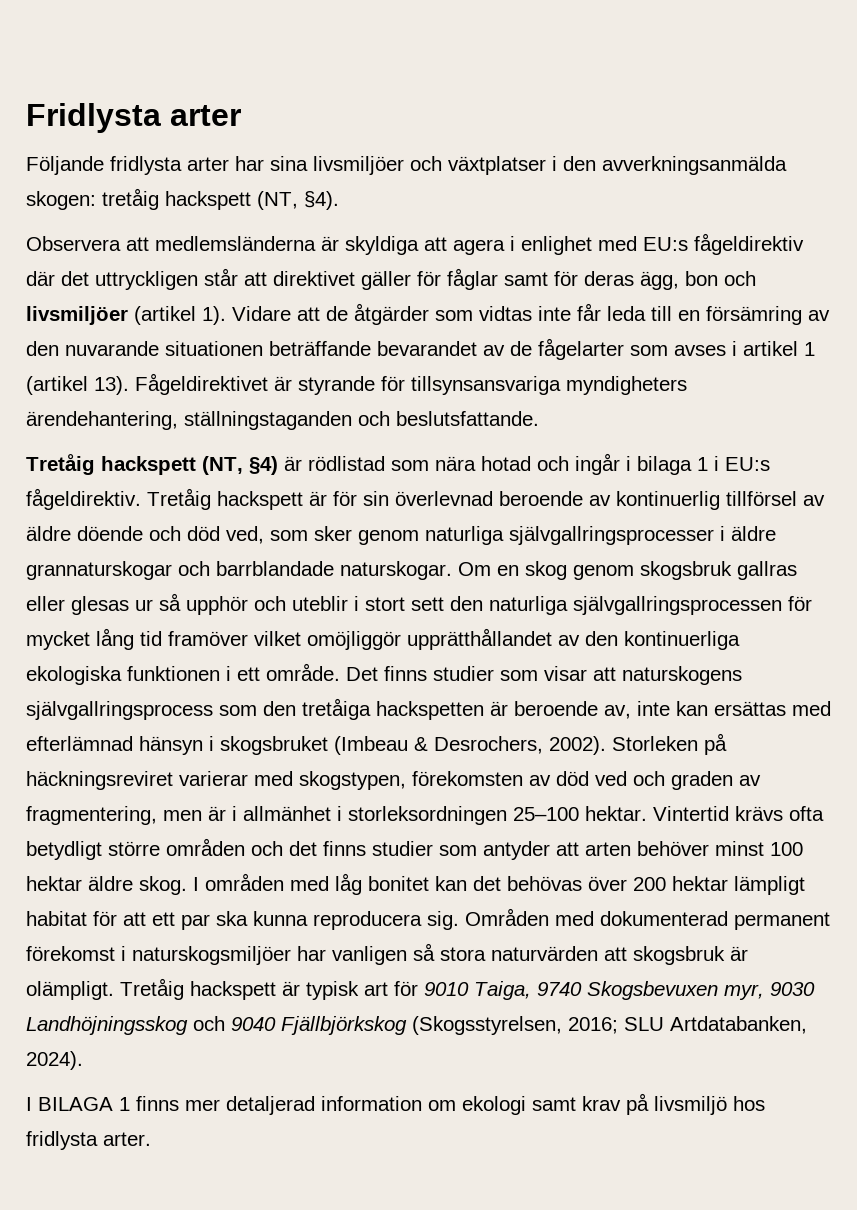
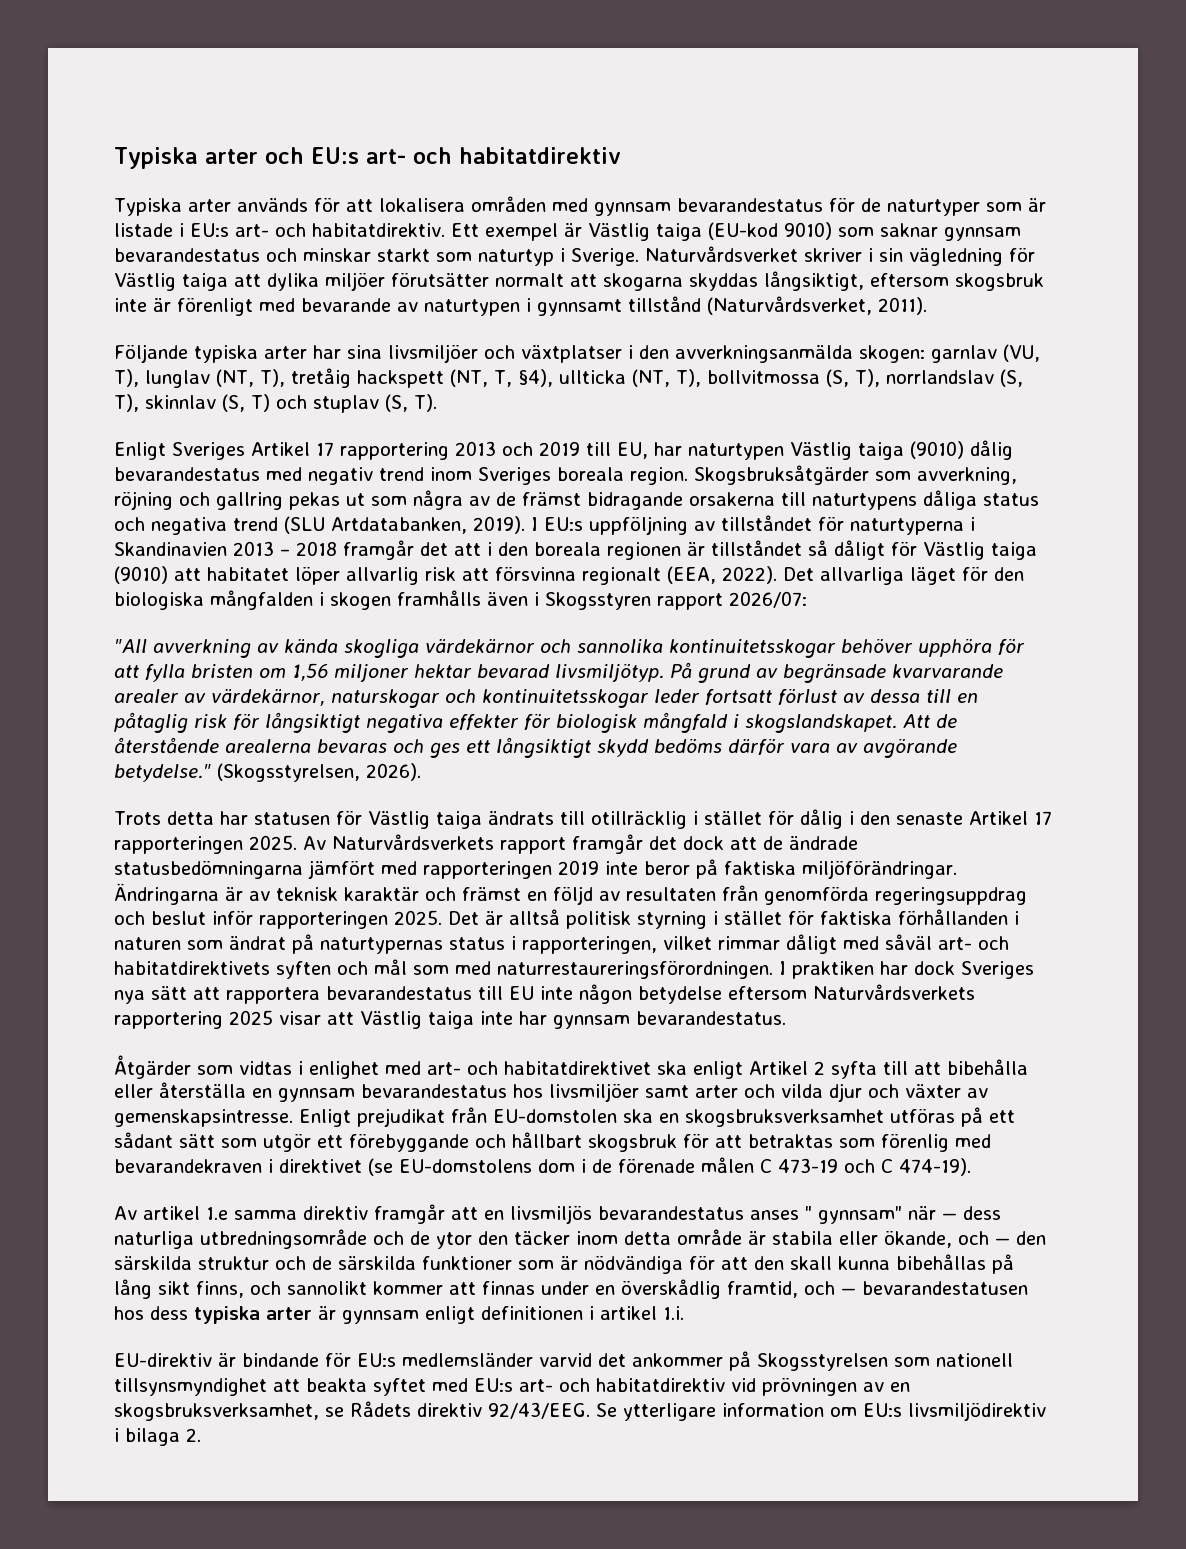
[26,103,241,133] Fridlysta arter -> [114,147,621,169] [114,196,1046,216] [114,222,1021,241] [114,246,1035,266] [114,271,1044,291] [114,296,927,316] Typiska arter och EU:s art- och habitatdirektiv // Typiska arter används för att lokalisera områden med gynnsam bevarandestatus för de naturtyper som är listade i EU:s art- och habitatdirektiv. Ett exempel är Västlig taiga (EU-kod 9010) som saknar gynnsam bevarandestatus och minskar starkt som naturtyp i Sverige. Naturvårdsverket skriver i sin vägledning för Västlig taiga att dylika miljöer förutsätter normalt att skogarna skyddas långsiktigt, eftersom skogsbruk inte är förenligt med bevarande av naturtypen i gynnsamt tillstånd (Naturvårdsverket, 2011).
[110,156,182,175] fridlysta -> [194,345,258,363] typiska
[102,188,339,210] [26,233,804,255] [26,268,756,290] [26,303,830,325] [26,338,815,360] [26,373,687,395] [26,411,539,430] [26,453,770,475] [26,488,825,510] [26,526,776,545] [26,561,797,580] [26,593,812,615] [26,628,740,650] [26,663,742,685] [26,698,831,720] [26,733,727,755] [26,771,761,790] [26,806,824,825] [26,838,803,860] [26,873,805,895] [26,908,830,930] [26,943,748,965] [26,978,815,1000] [26,1016,807,1035] [26,1051,83,1070] [26,1093,765,1115] [26,1131,151,1150] tretåig hackspett (NT, §4). // Observera att medlemsländerna är skyldiga att agera i enlighet med EU:s fågeldirektiv där det uttryckligen står att direktivet gäller för fåglar samt för deras ägg, bon och livsmiljöer (artikel 1). Vidare att de åtgärder som vidtas inte får leda till en försämring av den nuvarande situationen beträffande bevarandet av de fågelarter som avses i artikel 1 (artikel 13). Fågeldirektivet är styrande för tillsynsansvariga myndigheters ärendehantering, ställningstaganden och beslutsfattande. // Tretåig hackspett (NT, §4) är rödlistad som nära hotad och ingår i bilaga 1 i EU:s fågeldirektiv. Tretåig hackspett är för sin överlevnad beroende av kontinuerlig tillförsel av äldre döende och död ved, som sker genom naturliga självgallringsprocesser i äldre grannaturskogar och barrblandade naturskogar. Om en skog genom skogsbruk gallras eller glesas ur så upphör och uteblir i stort sett den naturliga självgallringsprocessen för mycket lång tid framöver vilket omöjliggör upprätthållandet av den kontinuerliga ekologiska funktionen i ett område. Det finns studier som visar att naturskogens självgallringsprocess som den tretåiga hackspetten är beroende av, inte kan ersättas med efterlämnad hänsyn i skogsbruket (Imbeau & Desrochers, 2002). Storleken på häckningsreviret varierar med skogstypen, förekomsten av död ved och graden av fragmentering, men är i allmänhet i storleksordningen 25–100 hektar. Vintertid krävs ofta betydligt större områden och det finns studier som antyder att arten behöver minst 100 hektar äldre skog. I områden med låg bonitet kan det behövas över 200 hektar lämpligt habitat för att ett par ska kunna reproducera sig. Områden med dokumenterad permanent förekomst i naturskogsmiljöer har vanligen så stora naturvärden att skogsbruk är olämpligt. Tretåig hackspett är typisk art för 9010 Taiga, 9740 Skogsbevuxen myr, 9030 Landhöjningsskog och 9040 Fjällbjörkskog (Skogsstyrelsen, 2016; SLU Artdatabanken, 2024). // I BILAGA 1 finns mer detaljerad information om ekologi samt krav på livsmiljö hos fridlysta arter. -> [931,344,1040,363] [114,368,1023,388] [114,394,437,413] [114,440,1013,460] [114,465,1017,485] [114,490,1039,510] [114,515,975,535] [114,540,1037,560] [114,566,1024,585] [114,590,807,610] [114,638,1025,658] [114,662,1003,683] [114,688,978,708] [114,712,957,733] [114,737,957,758] [114,763,421,782] [114,809,1052,829] [114,834,858,854] [114,859,957,879] [114,883,1027,905] [114,909,1019,929] [114,934,1009,954] [114,959,1034,979] [114,984,975,1004] [114,1010,786,1029] [114,1055,1028,1079] [114,1082,988,1102] [114,1107,1015,1127] [114,1132,991,1152] [114,1157,971,1176] [114,1204,1001,1224] [114,1229,1046,1249] [114,1254,1014,1274] [114,1279,1028,1299] [114,1306,684,1324] [114,1351,1013,1371] [114,1377,910,1396] [114,1401,1046,1421] [114,1428,201,1446] garnlav (VU, T), lunglav (NT, T), tretåig hackspett (NT, T, §4), ullticka (NT, T), bollvitmossa (S, T), norrlandslav (S, T), skinnlav (S, T) och stuplav (S, T). // Enligt Sveriges Artikel 17 rapportering 2013 och 2019 till EU, har naturtypen Västlig taiga (9010) dålig bevarandestatus med negativ trend inom Sveriges boreala region. Skogsbruksåtgärder som avverkning, röjning och gallring pekas ut som några av de främst bidragande orsakerna till naturtypens dåliga status och negativa trend (SLU Artdatabanken, 2019). I EU:s uppföljning av tillståndet för naturtyperna i Skandinavien 2013 – 2018 framgår det att i den boreala regionen är tillståndet så dåligt för Västlig taiga (9010) att habitatet löper allvarlig risk att försvinna regionalt (EEA, 2022). Det allvarliga läget för den biologiska mångfalden i skogen framhålls även i Skogsstyren rapport 2026/07: // "All avverkning av kända skogliga värdekärnor och sannolika kontinuitetsskogar behöver upphöra för att fylla bristen om 1,56 miljoner hektar bevarad livsmiljötyp. På grund av begränsade kvarvarande arealer av värdekärnor, naturskogar och kontinuitetsskogar leder fortsatt förlust av dessa till en påtaglig risk för långsiktigt negativa effekter för biologisk mångfald i skogslandskapet. Att de återstående arealerna bevaras och ges ett långsiktigt skydd bedöms därför vara av avgörande betydelse." (Skogsstyrelsen, 2026). // Trots detta har statusen för Västlig taiga ändrats till otillräcklig i stället för dålig i den senaste Artikel 17 rapporteringen 2025. Av Naturvårdsverkets rapport framgår det dock att de ändrade statusbedömningarna jämfört med rapporteringen 2019 inte beror på faktiska miljöförändringar. Ändringarna är av teknisk karaktär och främst en följd av resultaten från genomförda regeringsuppdrag och beslut inför rapporteringen 2025. Det är alltså politisk styrning i stället för faktiska förhållanden i naturen som ändrat på naturtypernas status i rapporteringen, vilket rimmar dåligt med såväl art- och habitatdirektivets syften och mål som med naturrestaureringsförordningen. I praktiken har dock Sveriges nya sätt att rapportera bevarandestatus till EU inte någon betydelse eftersom Naturvårdsverkets rapportering 2025 visar att Västlig taiga inte har gynnsam bevarandestatus. // Åtgärder som vidtas i enlighet med art- och habitatdirektivet ska enligt Artikel 2 syfta till att bibehålla eller återställa en gynnsam bevarandestatus hos livsmiljöer samt arter och vilda djur och växter av gemenskapsintresse. Enligt prejudikat från EU-domstolen ska en skogsbruksverksamhet utföras på ett sådant sätt som utgör ett förebyggande och hållbart skogsbruk för att betraktas som förenlig med bevarandekraven i direktivet (se EU-domstolens dom i de förenade målen C 473-19 och C 474-19). // Av artikel 1.e samma direktiv framgår att en livsmiljös bevarandestatus anses " gynnsam" när — dess naturliga utbredningsområde och de ytor den täcker inom detta område är stabila eller ökande, och — den särskilda struktur och de särskilda funktioner som är nödvändiga för att den skall kunna bibehållas på lång sikt finns, och sannolikt kommer att finnas under en överskådlig framtid, och — bevarandestatusen hos dess typiska arter är gynnsam enligt definitionen i artikel 1.i. // EU-direktiv är bindande för EU:s medlemsländer varvid det ankommer på Skogsstyrelsen som nationell tillsynsmyndighet att beakta syftet med EU:s art- och habitatdirektiv vid prövningen av en skogsbruksverksamhet, se Rådets direktiv 92/43/EEG. Se ytterligare information om EU:s livsmiljödirektiv i bilaga 2.

